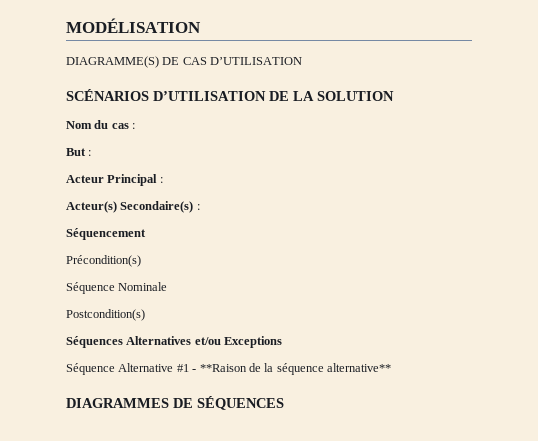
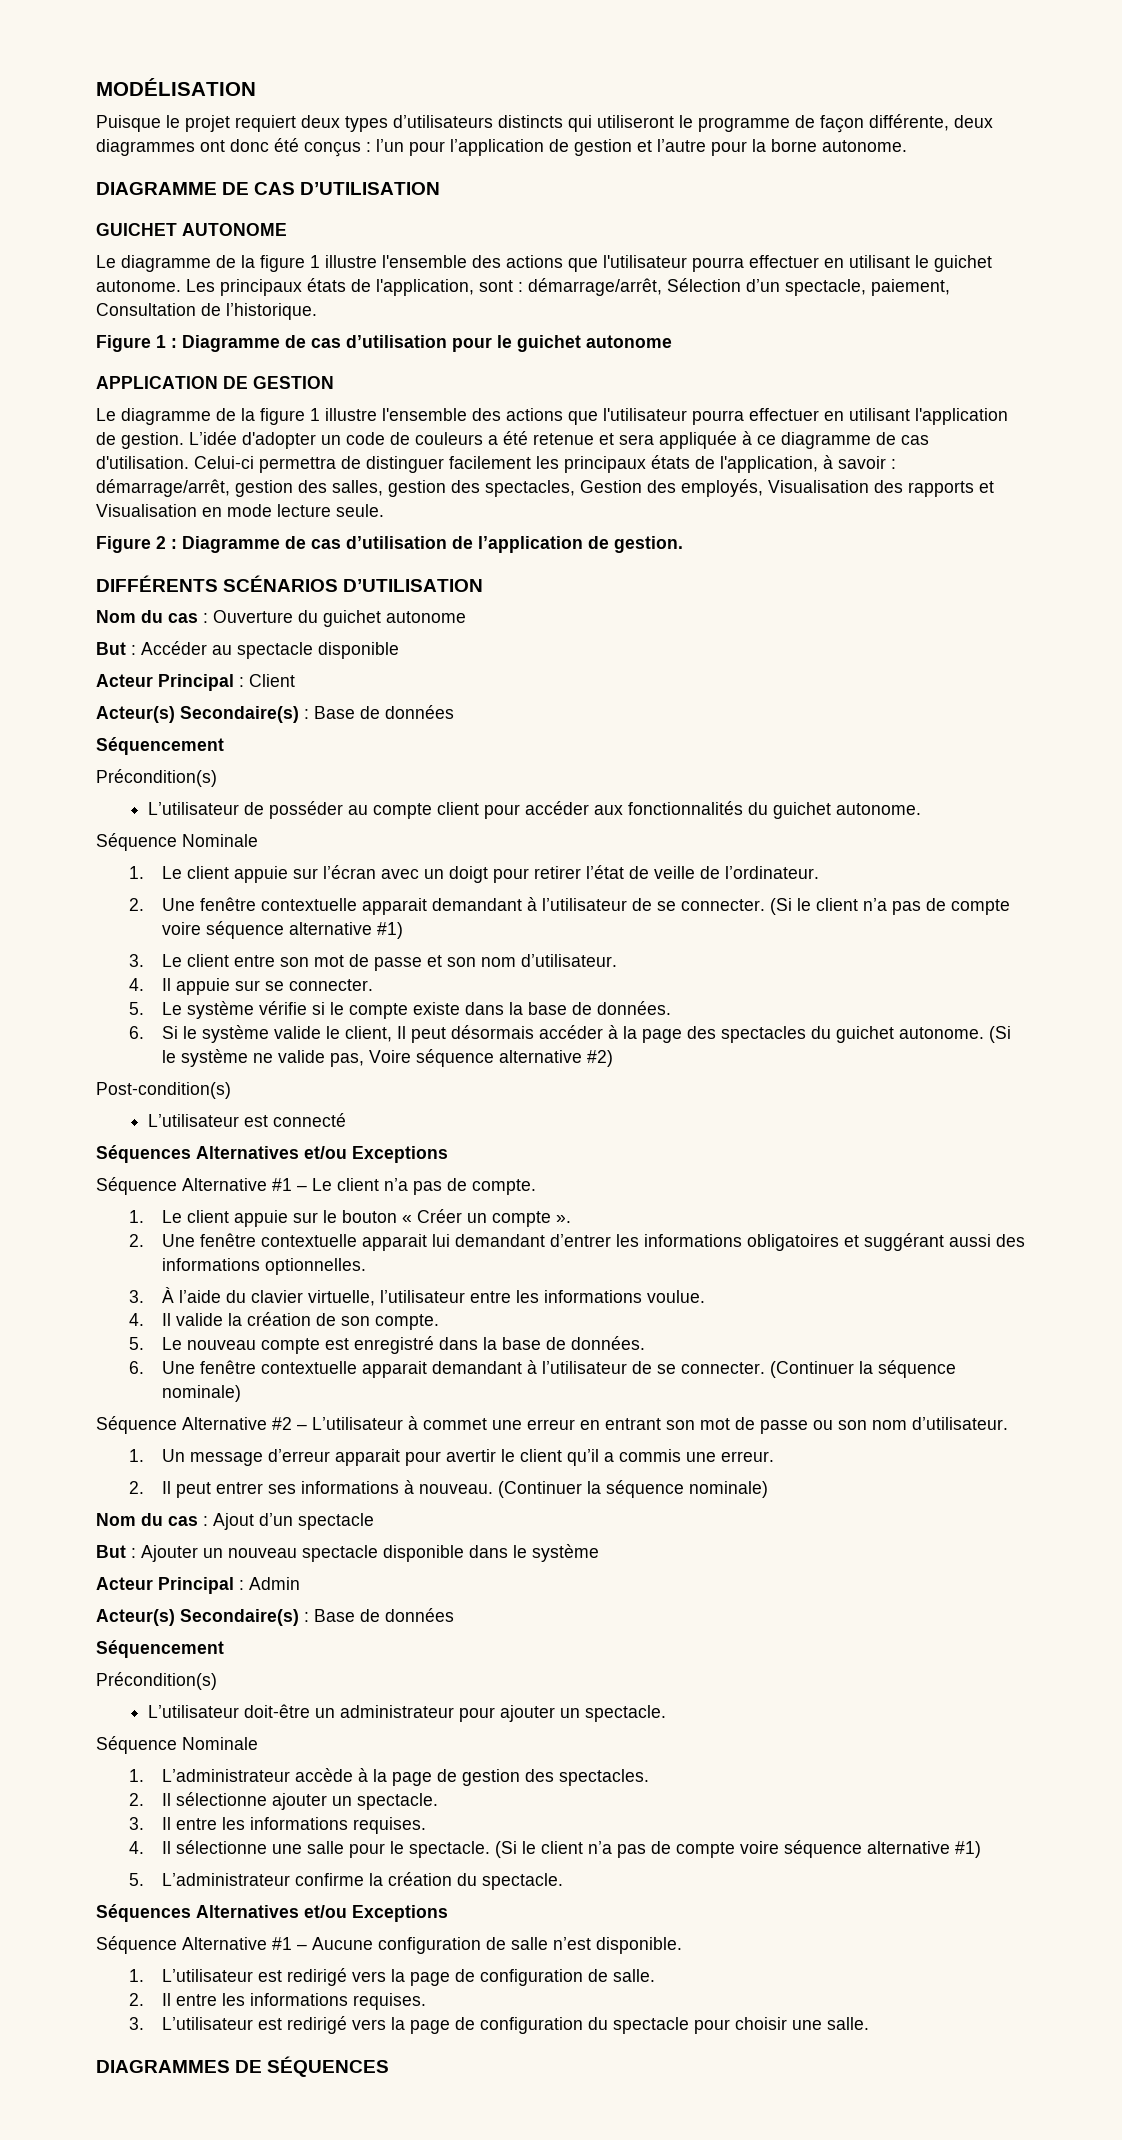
[66,56,303,68] DIAGRAMME(S) DE CAS D’UTILISATION // -> [96,114,993,133] [96,138,907,157] [96,182,441,195] [96,223,287,236] [96,255,992,272] [96,278,950,296] [96,303,317,320] [96,335,672,352] [96,376,334,389] [96,408,1008,425] [96,431,929,449] [96,455,896,473] [96,479,994,497] [96,504,384,517] [96,536,683,553] [96,575,218,592] Puisque le projet requiert deux types d’utilisateurs distincts qui utiliseront le programme de façon différente, deux diagrammes ont donc été conçus : l’un pour l’application de gestion et l’autre pour la borne autonome. // DIAGRAMME DE CAS D’UTILISATION // GUICHET AUTONOME // Le diagramme de la figure 1 illustre l'ensemble des actions que l'utilisateur pourra effectuer en utilisant le guichet autonome. Les principaux états de l'application, sont : démarrage/arrêt, Sélection d’un spectacle, paiement, Consultation de l’historique. // Figure 1 : Diagramme de cas d’utilisation pour le guichet autonome // APPLICATION DE GESTION // Le diagramme de la figure 1 illustre l'ensemble des actions que l'utilisateur pourra effectuer en utilisant l'application de gestion. L’idée d'adopter un code de couleurs a été retenue et sera appliquée à ce diagramme de cas d'utilisation. Celui-ci permettra de distinguer facilement les principaux états de l'application, à savoir : démarrage/arrêt, gestion des salles, gestion des spectacles, Gestion des employés, Visualisation des rapports et Visualisation en mode lecture seule. // Figure 2 : Diagramme de cas d’utilisation de l’application de gestion. // DIFFÉRENTS
[269,91,394,101] [66,120,136,129] [66,148,92,156] [66,174,163,186] [66,201,200,213] [66,228,146,240] [66,255,141,267] [66,282,168,294] [66,309,145,321] [66,336,283,348] [66,363,391,375] DE LA SOLUTION // Nom du cas : // But : // Acteur Principal : // Acteur(s) Secondaire(s) : // Séquencement // Précondition(s) // Séquence Nominale // Postcondition(s) // Séquences Alternatives et/ou Exceptions // Séquence Alternative #1 - **Raison de la séquence alternative** -> [96,610,466,627] [96,641,399,659] [96,674,295,691] [96,705,454,723] [96,737,224,755] [96,769,217,787] [148,801,922,819] [96,833,258,851] [128,865,819,883] [128,897,1010,915] [161,921,403,939] [128,954,617,971] [128,978,373,995] [128,1001,671,1019] [128,1025,1011,1043] [161,1049,613,1067] [96,1082,231,1099] [148,1113,347,1127] [96,1145,448,1163] [96,1177,536,1195] [128,1209,571,1227] [128,1233,1025,1251] [161,1258,366,1275] [128,1287,705,1306] [128,1312,439,1330] [128,1336,645,1354] [128,1360,956,1378] [161,1385,241,1402] [96,1416,1008,1434] [128,1449,774,1466] [128,1480,768,1498] [96,1513,374,1530] [96,1544,599,1562] [96,1577,300,1594] [96,1608,454,1626] [96,1640,224,1658] [96,1672,217,1690] [148,1704,667,1722] [96,1736,258,1754] [128,1768,649,1786] [128,1792,438,1810] [128,1817,426,1834] [128,1840,981,1858] [128,1872,563,1890] [96,1904,448,1922] [96,1936,682,1954] [128,1968,655,1986] [128,1993,426,2010] [128,2016,869,2034] // Nom du cas : Ouverture du guichet autonome // But : Accéder au spectacle disponible // Acteur Principal : Client // Acteur(s) Secondaire(s) : Base de données // Séquencement // Précondition(s) // L’utilisateur de posséder au compte client pour accéder aux fonctionnalités du guichet autonome. // Séquence Nominale // 1. Le client appuie sur l’écran avec un doigt pour retirer l’état de veille de l’ordinateur. // 2. Une fenêtre contextuelle apparait demandant à l’utilisateur de se connecter. (Si le client n’a pas de compte voire séquence alternative #1) // 3. Le client entre son mot de passe et son nom d’utilisateur. // 4. Il appuie sur se connecter. // 5. Le système vérifie si le compte existe dans la base de données. // 6. Si le système valide le client, Il peut désormais accéder à la page des spectacles du guichet autonome. (Si le système ne valide pas, Voire séquence alternative #2) // Post-condition(s) // L’utilisateur est connecté // Séquences Alternatives et/ou Exceptions // Séquence Alternative #1 – Le client n’a pas de compte. // 1. Le client appuie sur le bouton « Créer un compte ». // 2. Une fenêtre contextuelle apparait lui demandant d’entrer les informations obligatoires et suggérant aussi des informations optionnelles. // 3. À l’aide du clavier virtuelle, l’utilisateur entre les informations voulue. // 4. Il valide la création de son compte. // 5. Le nouveau compte est enregistré dans la base de données. // 6. Une fenêtre contextuelle apparait demandant à l’utilisateur de se connecter. (Continuer la séquence nominale) // Séquence Alternative #2 – L’utilisateur à commet une erreur en entrant son mot de passe ou son nom d’utilisateur. // 1. Un message d’erreur apparait pour avertir le client qu’il a commis une erreur. // 2. Il peut entrer ses informations à nouveau. (Continuer la séquence nominale) // Nom du cas : Ajout d’un spectacle // But : Ajouter un nouveau spectacle disponible dans le système // Acteur Principal : Admin // Acteur(s) Secondaire(s) : Base de données // Séquencement // Précondition(s) // L’utilisateur doit-être un administrateur pour ajouter un spectacle. // Séquence Nominale // 1. L’administrateur accède à la page de gestion des spectacles. // 2. Il sélectionne ajouter un spectacle. // 3. Il entre les informations requises. // 4. Il sélectionne une salle pour le spectacle. (Si le client n’a pas de compte voire séquence alternative #1) // 5. L’administrateur confirme la création du spectacle. // Séquences Alternatives et/ou Exceptions // Séquence Alternative #1 – Aucune configuration de salle n’est disponible. // 1. L’utilisateur est redirigé vers la page de configuration de salle. // 2. Il entre les informations requises. // 3. L’utilisateur est redirigé vers la page de configuration du spectacle pour choisir une salle.

